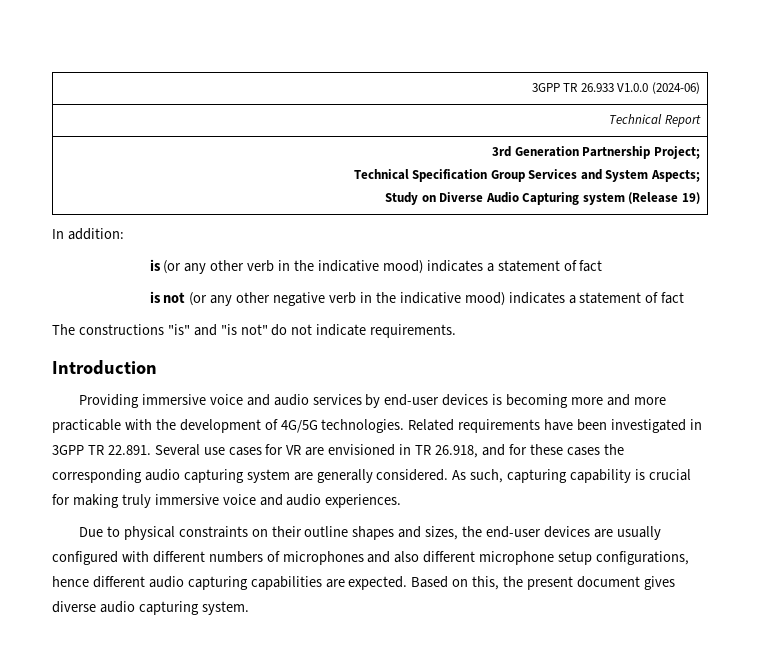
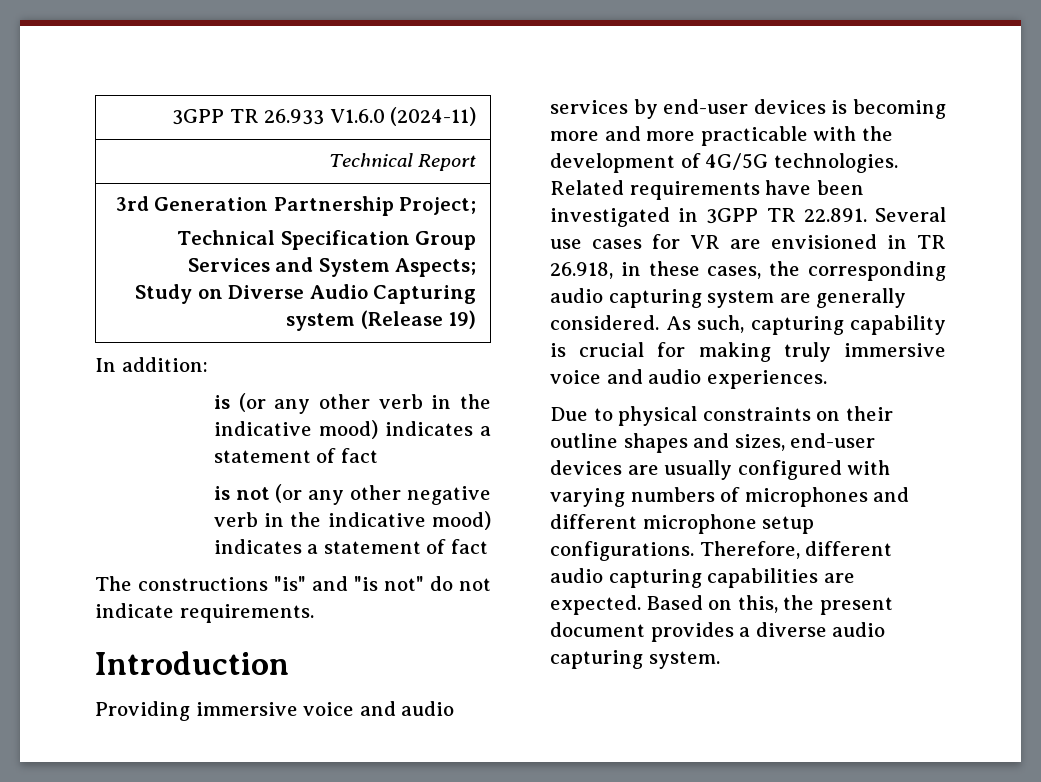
[617,82,700,94] V1.0.0 (2024-06) -> [329,107,477,126] V1.6.0 (2024-11)
[481,444,600,456] and for these cases -> [620,261,762,279] in these cases,
[462,526,483,537] the -> (785, 442) none
[152,551,205,563] different -> [550,488,625,507] varying
[394,551,420,563] also -> (910, 494) none
[596,551,690,565] [52,576,89,587] configurations, hence -> [550,541,800,561] configurations. Therefore,
[643,576,675,590] gives -> [650,622,751,642] provides a

